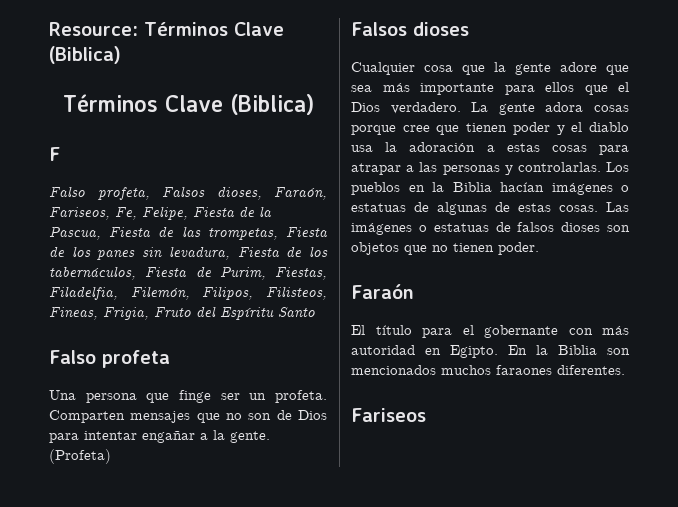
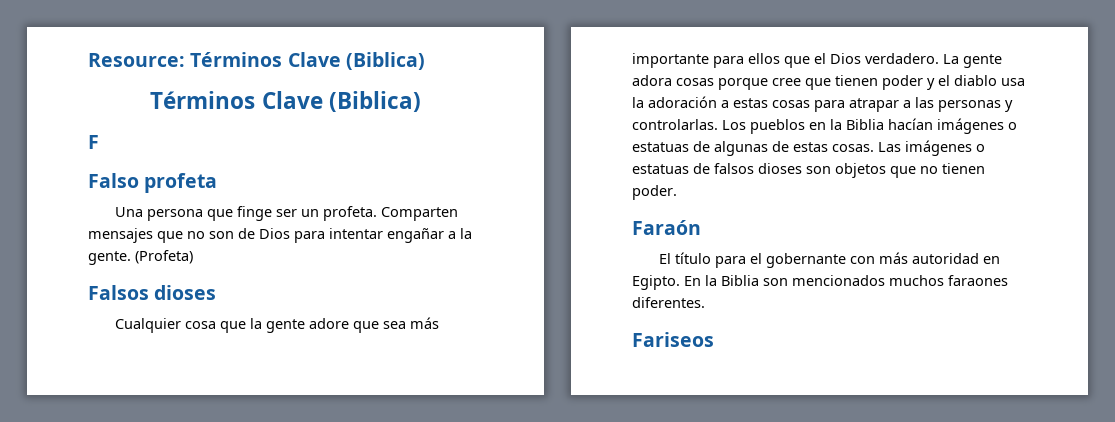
[49,186,327,200] [49,206,272,220] [49,226,328,240] [49,246,328,260] [49,266,327,280] [49,286,327,300] [49,306,315,320] // Falso profeta, Falsos dioses, Faraón, Fariseos, Fe, Felipe, Fiesta de la Pascua, Fiesta de las trompetas, Fiesta de los panes sin levadura, Fiesta de los tabernáculos, Fiesta de Purim, Fiestas, Filadelfia, Filemón, Filipos, Filisteos, Fineas, Frigia, Fruto del Espíritu Santo -> (99, 142) none

